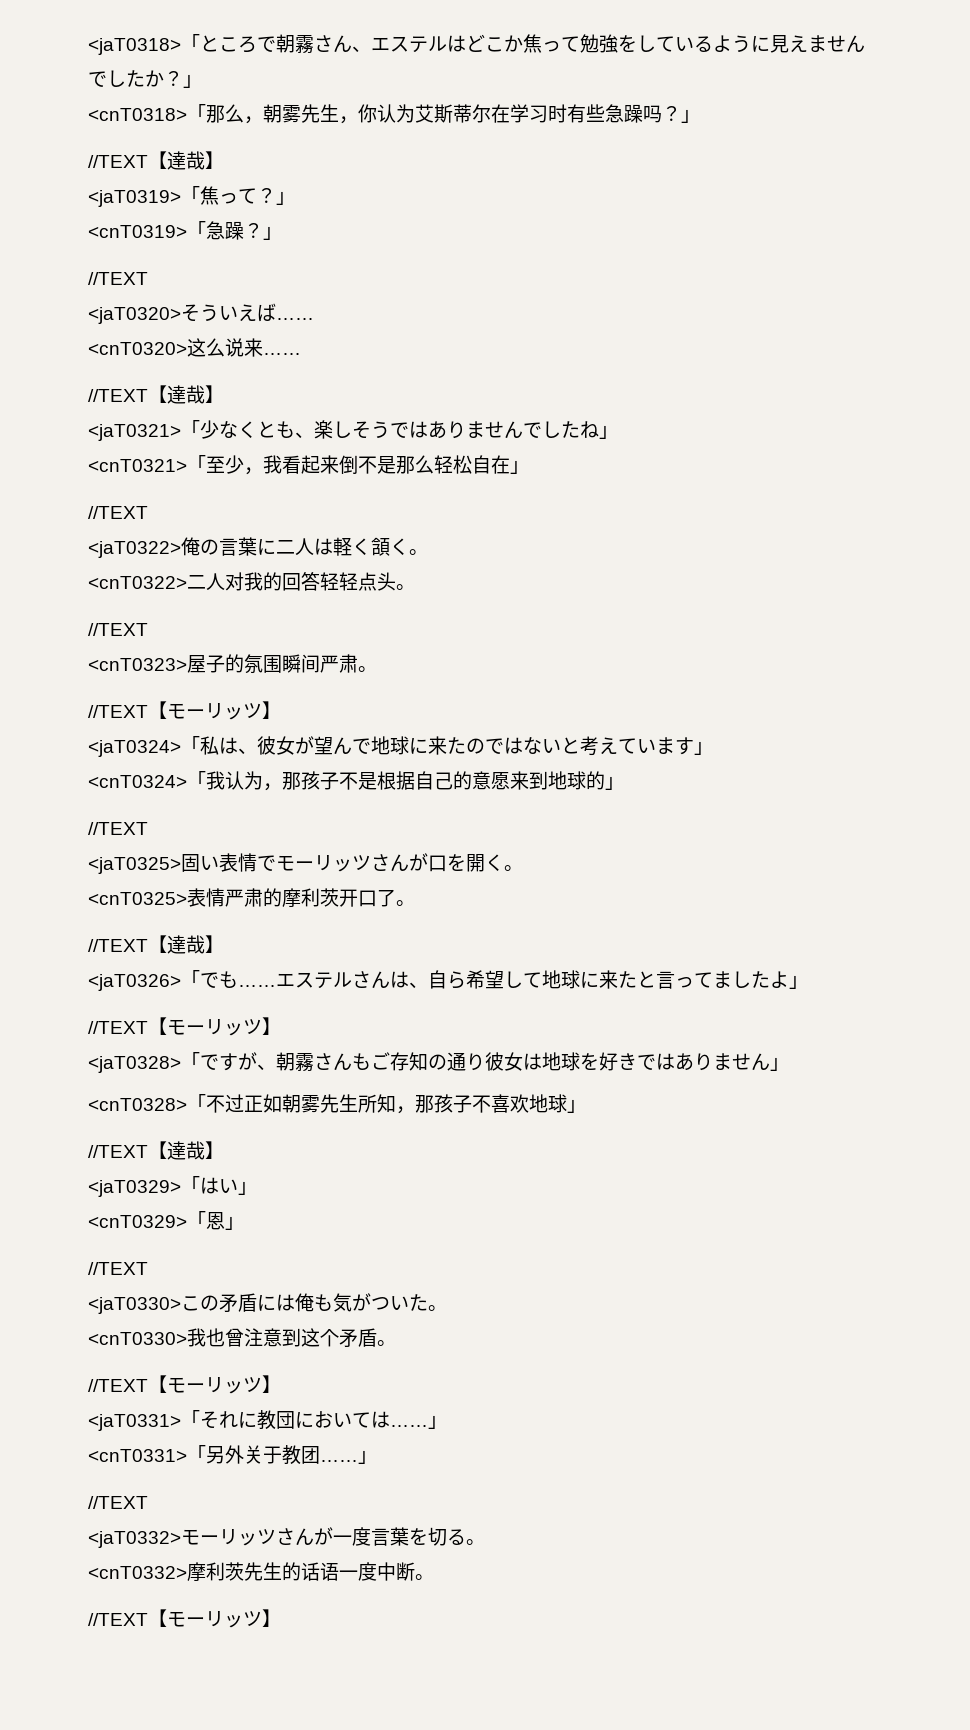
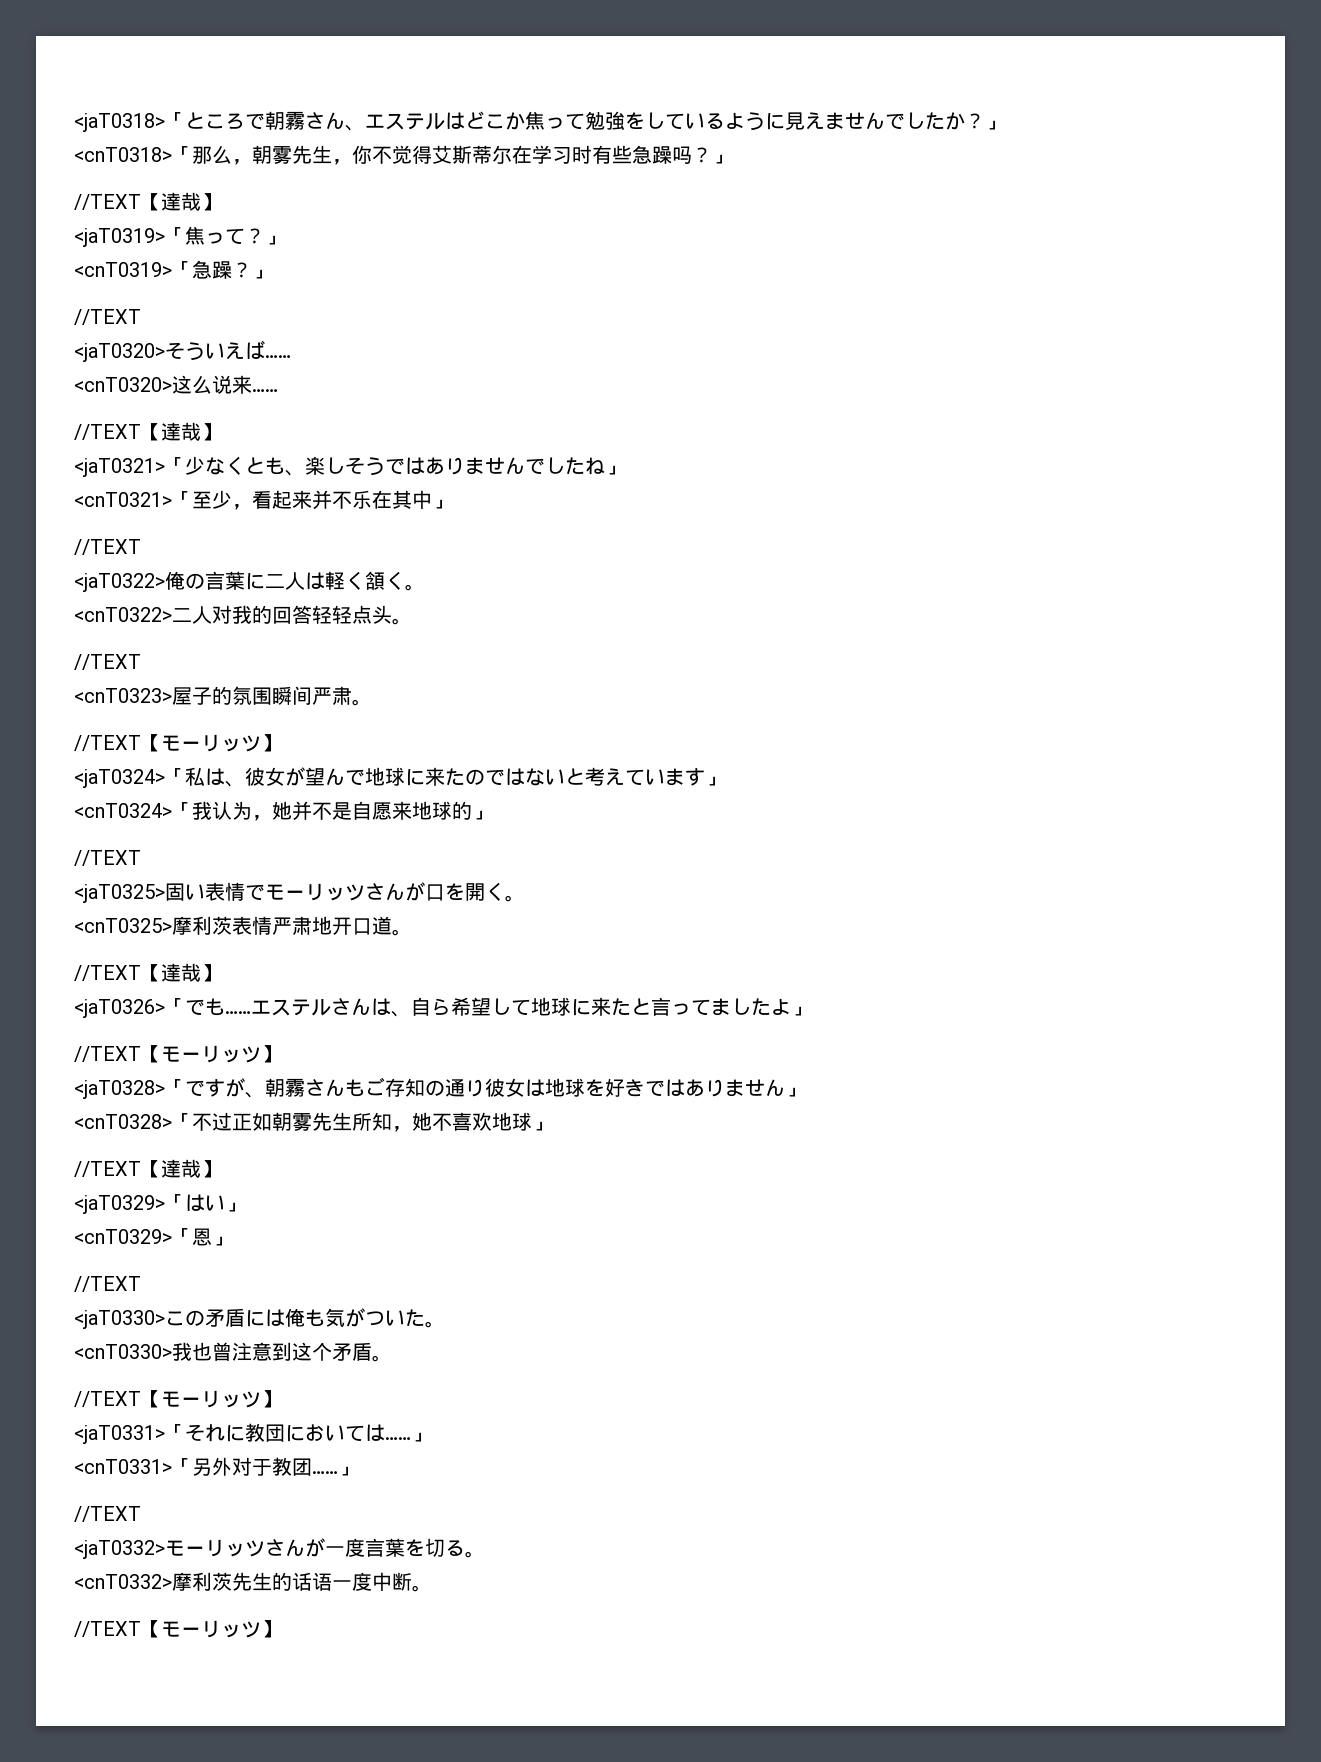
[377,104,415,123] 认为 -> [372,145,432,164] 不觉得
[263,455,510,474] 我看起来倒不是那么轻松自在 -> [252,490,432,510] 看起来并不乐在其中
[282,771,548,790] 那孩子不是根据自己的意愿来到 -> [272,801,412,821] 她并不是自愿来
(187, 898) none -> [172,916,232,935] 摩利茨
[263,888,396,908] 的摩利茨开口了 -> [312,916,392,935] 地开口道
[415,1094,472,1113] 那孩子 -> [412,1112,432,1131] 她
[244,1445,263,1464] 关 -> [232,1457,252,1476] 对

